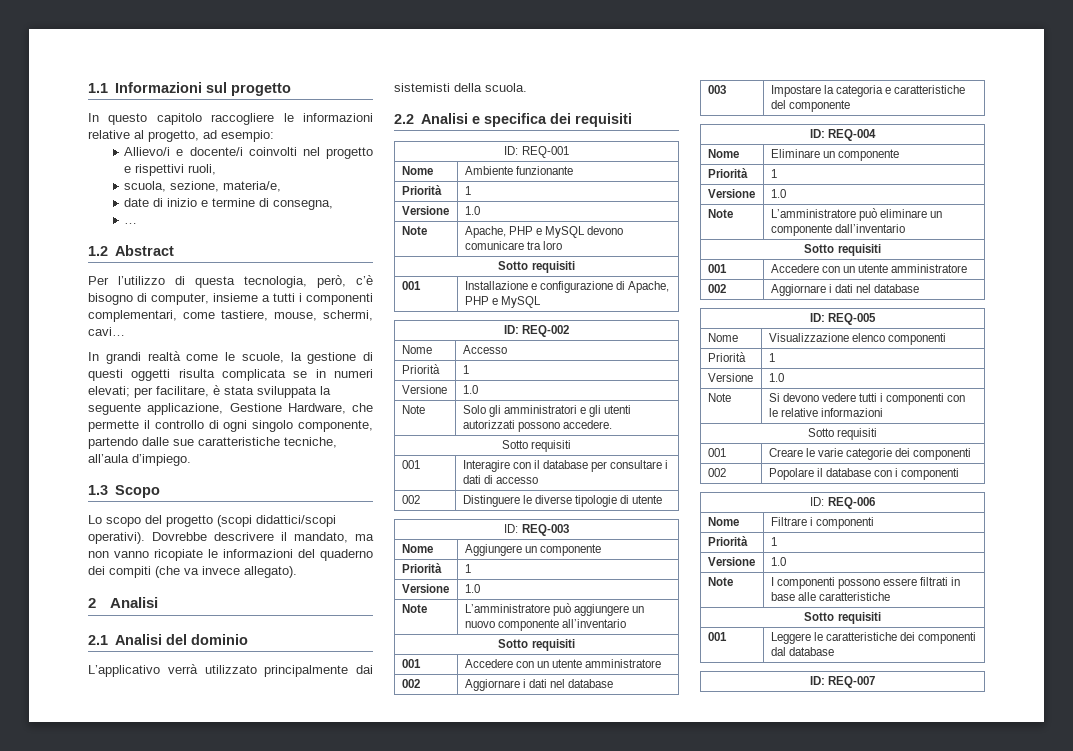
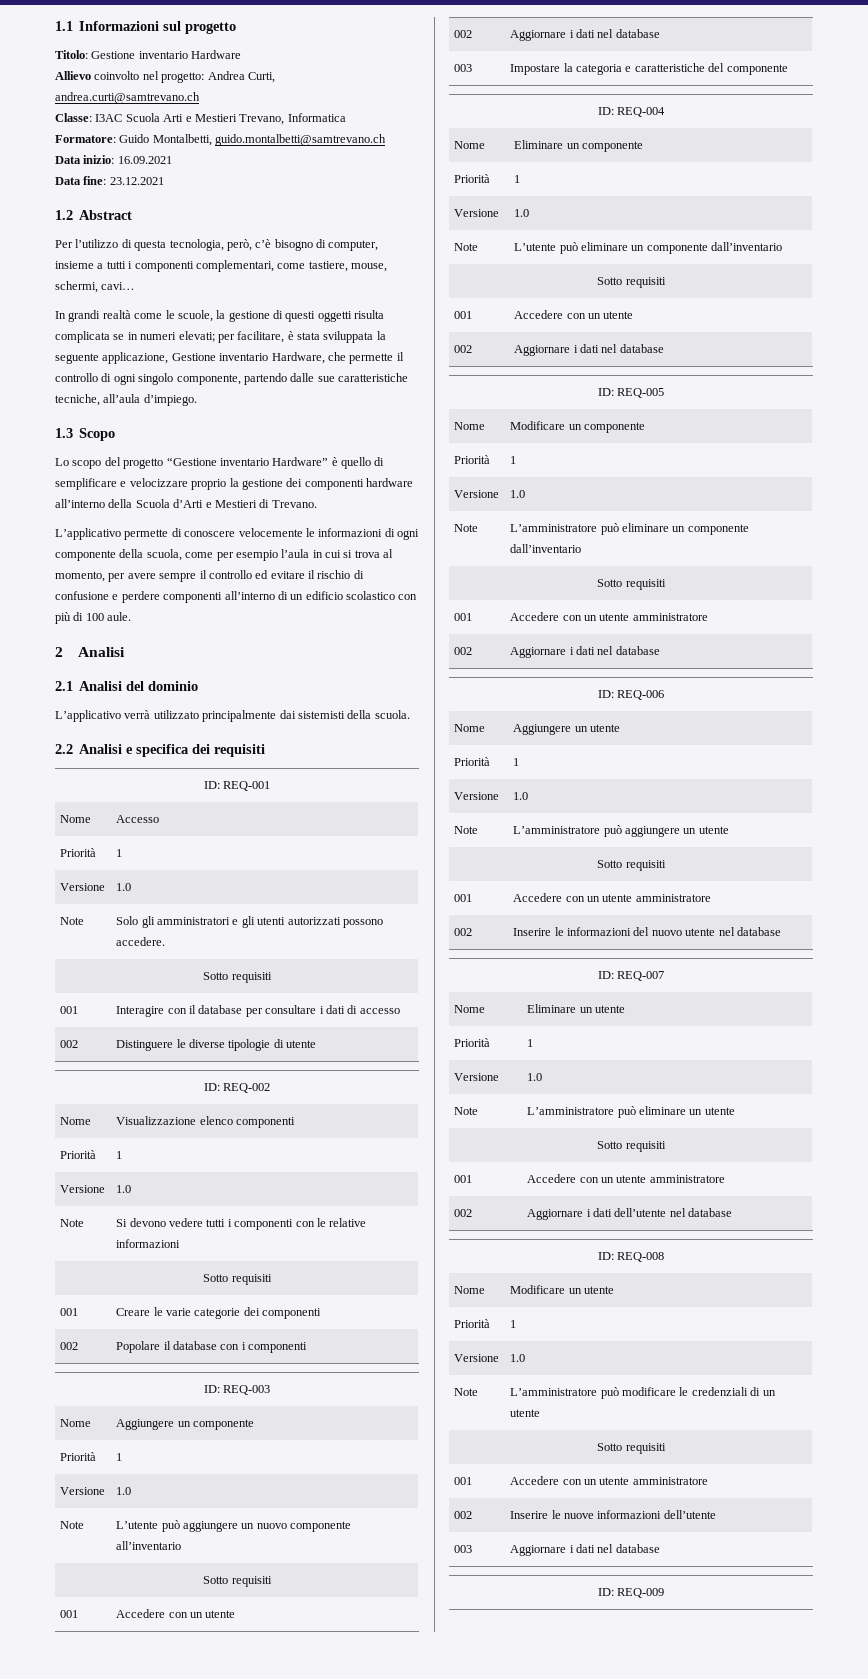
[88,113,373,125] [88,130,274,142] [124,147,373,159] [124,164,217,176] [124,181,282,192] [124,198,334,210] [124,223,138,224] In questo capitolo raccogliere le informazioni relative al progetto, ad esempio: // Allievo/i e docente/i coinvolti nel progetto e rispettivi ruoli, // scuola, sezione, materia/e, // date di inizio e termine di consegna, // … -> [55,50,242,59] [55,71,275,83] [55,92,200,104] [55,113,346,125] [55,134,387,146] [55,155,172,164] [55,176,164,185] Titolo: Gestione inventario Hardware // Allievo coinvolto nel progetto: Andrea Curti, andrea.curti@samtrevano.ch // Classe: I3AC Scuola Arti e Mestieri Trevano, Informatica // Formatore: Guido Montalbetti, guido.montalbetti@samtrevano.ch // Data inizio: 16.09.2021 // Data fine: 23.12.2021
(282, 407) none -> [219,353,269,361] inventario
[217,515,336,527] [88,532,374,544] [88,549,373,561] [88,566,297,578] (scopi didattici/scopi operativi). Dovrebbe descrivere il mandato, ma non vanno ricopiate le informazioni del quaderno dei compiti (che va invece allegato). -> [166,457,385,469] [55,478,413,490] [55,499,317,508] [55,528,419,540] [55,549,394,561] [55,570,364,582] [55,591,418,603] [55,612,132,624] “Gestione inventario Hardware” è quello di semplificare e velocizzare proprio la gestione dei componenti hardware all’interno della Scuola d’Arti e Mestieri di Trevano. // L’applicativo permette di conoscere velocemente le informazioni di ogni componente della scuola, come per esempio l’aula in cui si trova al momento, per avere sempre il controllo ed evitare il rischio di confusione e perdere componenti all’interno di un edificio scolastico con più di 100 aule.
[401,166,433,175] [464,166,573,175] [401,185,442,195] [464,186,471,195] [401,206,449,215] [464,206,480,215] [401,226,427,235] [464,226,624,238] [464,241,563,250] [498,261,575,273] [401,281,421,290] [464,281,670,293] [464,296,542,308] [503,325,570,337] // Nome | Ambiente funzionante // Priorità | 1 // Versione | 1.0 // Note | Apache, PHP e MySQL devono comunicare tra loro // Sotto requisiti // 001 | Installazione e configurazione di Apache, PHP e MySQL // ID: REQ-002 -> (271, 786) none
[521,524,569,536] [401,544,433,553] [464,544,602,556] [401,563,442,573] [464,564,471,573] [401,584,449,593] [464,584,480,593] [401,604,427,613] [464,603,645,616] [464,619,627,631] [498,639,575,651] [401,659,421,668] [464,659,662,668] [401,679,420,688] [464,679,614,691] [707,85,726,94] [770,85,966,97] [770,100,850,112] [809,129,877,141] [707,149,739,158] [770,149,900,161] [707,168,748,178] [770,169,777,178] [707,189,755,198] [770,189,786,198] [707,209,733,218] [770,208,943,221] [770,224,905,236] [804,244,881,256] [707,264,727,273] [770,264,968,273] [707,284,726,293] [770,284,920,296] [809,313,877,325] REQ-003 // Nome | Aggiungere un componente // Priorità | 1 // Versione | 1.0 // Note | L’amministratore può aggiungere un nuovo componente all’inventario // Sotto requisiti // 001 | Accedere con un utente amministratore // 002 | Aggiornare i dati nel database // 003 | Impostare la categoria e caratteristiche del componente // ID: REQ-004 // Nome | Eliminare un componente // Priorità | 1 // Versione | 1.0 // Note | L’amministratore può eliminare un componente dall’inventario // Sotto requisiti // 001 | Accedere con un utente amministratore // 002 | Aggiornare i dati nel database // ID: REQ-005 -> [223,1083,271,1093] REQ-002
[827,497,875,509] [707,517,739,526] [770,517,875,529] [707,536,748,546] [770,537,777,546] [707,557,755,566] [770,557,786,566] [707,577,733,586] [770,577,961,589] [770,592,891,601] [804,612,881,624] [707,632,727,641] [770,632,977,644] [770,647,834,656] [809,676,876,688] REQ-006 // Nome | Filtrare i componenti // Priorità | 1 // Versione | 1.0 // Note | I componenti possono essere filtrati in base alle caratteristiche // Sotto requisiti // 001 | Leggere le caratteristiche dei componenti dal database // ID: REQ-007 -> [223,1385,271,1395] [60,1419,92,1427] [116,1419,254,1430] [60,1452,97,1461] [116,1453,123,1461] [60,1487,106,1495] [116,1487,132,1495] [60,1521,85,1529] [116,1520,352,1532] [116,1541,182,1550] [203,1576,272,1587] [60,1610,79,1618] [116,1609,236,1618] [454,30,473,38] [510,29,660,41] [454,64,473,72] [510,63,788,75] [597,107,666,117] [454,141,486,149] [514,140,643,152] [454,174,491,183] [514,175,521,183] [454,209,500,217] [514,209,530,217] [454,243,479,251] [514,242,783,254] [597,277,666,288] [454,311,473,319] [514,310,634,319] [454,345,473,353] [514,344,664,356] [597,388,665,398] [454,422,486,430] [510,421,645,433] [454,455,491,464] [510,456,517,464] [454,490,500,498] [510,490,526,498] [454,524,479,532] [510,523,749,535] [510,544,582,553] [597,579,666,590] [454,613,473,621] [510,612,708,621] [454,647,473,655] [510,646,660,658] [597,690,665,700] [454,724,486,732] [513,724,620,735] [454,757,491,766] [513,758,520,766] [454,792,500,800] [513,792,529,800] [454,826,479,834] [513,825,729,837] [597,860,666,871] [454,894,473,902] [513,893,711,902] [454,928,473,936] [513,927,781,936] [597,971,665,981] [454,1005,486,1013] [527,1004,625,1013] [454,1038,491,1047] [527,1039,534,1047] [454,1073,500,1081] [527,1073,543,1081] [454,1107,479,1115] [527,1106,735,1118] [597,1141,666,1152] [454,1175,473,1183] [527,1174,725,1183] [454,1209,473,1217] [527,1208,733,1220] [597,1252,665,1262] [454,1286,486,1294] [510,1285,614,1294] [454,1319,491,1328] [510,1320,517,1328] [454,1354,500,1362] [510,1354,526,1362] [454,1388,479,1396] [510,1387,776,1399] [510,1409,541,1417] [597,1443,666,1454] [454,1477,473,1485] [510,1476,708,1485] [454,1511,473,1519] [510,1510,716,1519] [454,1545,473,1553] [510,1544,660,1556] [597,1588,665,1598] REQ-003 // Nome | Aggiungere un componente // Priorità | 1 // Versione | 1.0 // Note | L’utente può aggiungere un nuovo componente all’inventario // Sotto requisiti // 001 | Accedere con un utente // 002 | Aggiornare i dati nel database // 003 | Impostare la categoria e caratteristiche del componente // ID: REQ-004 // Nome | Eliminare un componente // Priorità | 1 // Versione | 1.0 // Note | L’utente può eliminare un componente dall’inventario // Sotto requisiti // 001 | Accedere con un utente // 002 | Aggiornare i dati nel database // ID: REQ-005 // Nome | Modificare un componente // Priorità | 1 // Versione | 1.0 // Note | L’amministratore può eliminare un componente dall’inventario // Sotto requisiti // 001 | Accedere con un utente amministratore // 002 | Aggiornare i dati nel database // ID: REQ-006 // Nome | Aggiungere un utente // Priorità | 1 // Versione | 1.0 // Note | L’amministratore può aggiungere un utente // Sotto requisiti // 001 | Accedere con un utente amministratore // 002 | Inserire le informazioni del nuovo utente nel database // ID: REQ-007 // Nome | Eliminare un utente // Priorità | 1 // Versione | 1.0 // Note | L’amministratore può eliminare un utente // Sotto requisiti // 001 | Accedere con un utente amministratore // 002 | Aggiornare i dati dell’utente nel database // ID: REQ-008 // Nome | Modificare un utente // Priorità | 1 // Versione | 1.0 // Note | L’amministratore può modificare le credenziali di un utente // Sotto requisiti // 001 | Accedere con un utente amministratore // 002 | Inserire le nuove informazioni dell’utente // 003 | Aggiornare i dati nel database // ID: REQ-009

